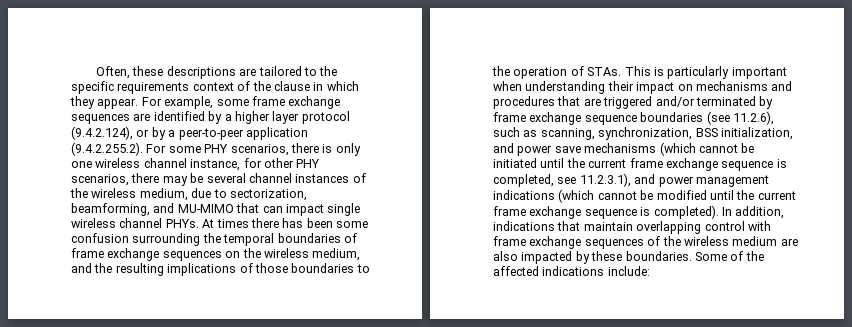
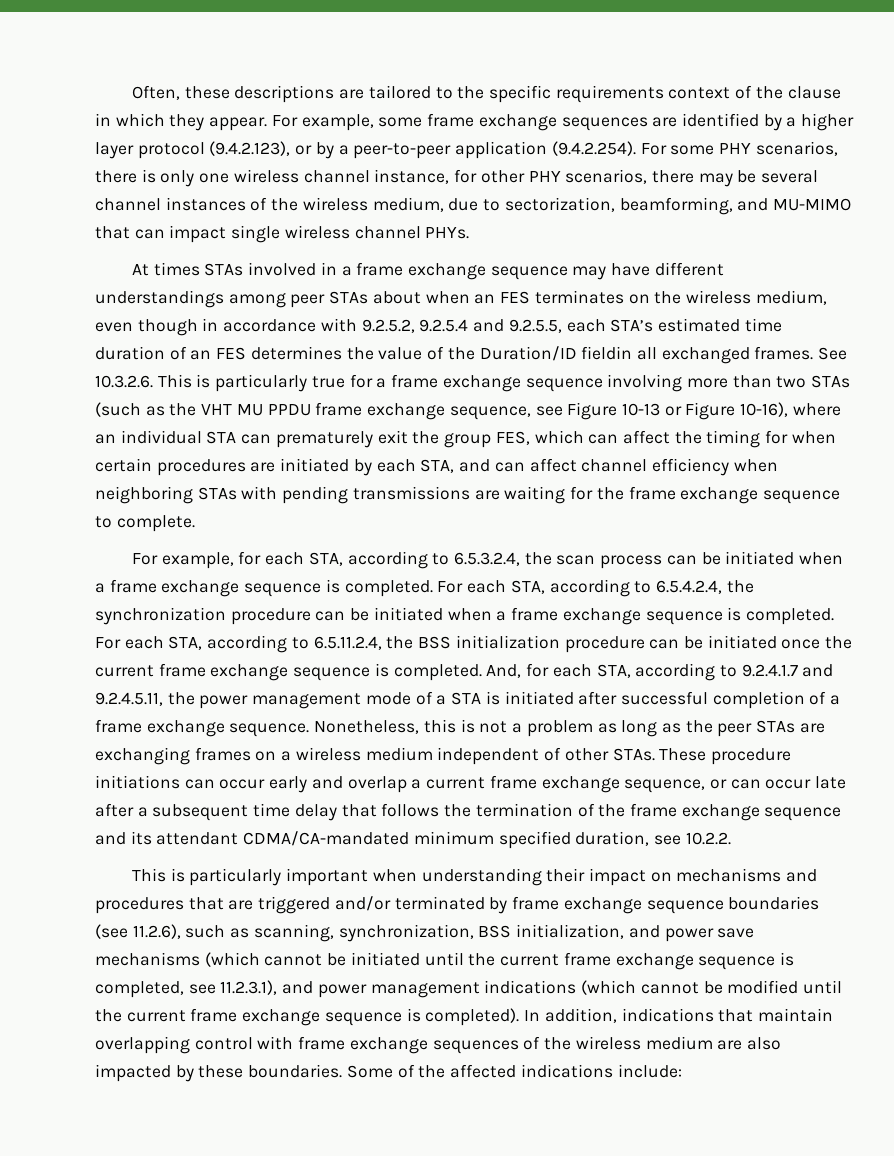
[71,126,133,140] (9.4.2.124), -> [209,141,291,156] (9.4.2.123),
[71,142,143,156] (9.4.2.255.2). -> [551,141,636,156] (9.4.2.254).
(199, 223) none -> (470, 233) //
[250,218,368,228] [71,233,357,246] [71,248,361,261] [71,263,370,276] [492,66,622,79] there has been some confusion surrounding the temporal boundaries of frame exchange sequences on the wireless medium, and the resulting implications of those boundaries to the operation of STAs. -> [204,262,724,280] [95,290,827,308] [95,318,782,336] [95,346,848,364] [95,374,851,392] [95,402,841,420] [95,430,836,448] [95,458,778,476] [95,486,840,504] [95,515,195,532] [131,551,844,569] [95,579,754,597] [95,607,834,625] [95,635,853,653] [95,663,834,681] [95,691,841,709] [95,719,825,737] [95,747,791,765] [95,775,847,793] [95,803,842,821] [95,831,731,849] STAs involved in a frame exchange sequence may have different understandings among peer STAs about when an FES terminates on the wireless medium, even though in accordance with 9.2.5.2, 9.2.5.4 and 9.2.5.5, each STA’s estimated time duration of an FES determines the value of the Duration/ID fieldin all exchanged frames. See 10.3.2.6. This is particularly true for a frame exchange sequence involving more than two STAs (such as the VHT MU PPDU frame exchange sequence, see Figure 10-13 or Figure 10-16), where an individual STA can prematurely exit the group FES, which can affect the timing for when certain procedures are initiated by each STA, and can affect channel efficiency when neighboring STAs with pending transmissions are waiting for the frame exchange sequence to complete. // For example, for each STA, according to 6.5.3.2.4, the scan process can be initiated when a frame exchange sequence is completed. For each STA, according to 6.5.4.2.4, the synchronization procedure can be initiated when a frame exchange sequence is completed. For each STA, according to 6.5.11.2.4, the BSS initialization procedure can be initiated once the current frame exchange sequence is completed. And, for each STA, according to 9.2.4.1.7 and 9.2.4.5.11, the power management mode of a STA is initiated after successful completion of a frame exchange sequence. Nonetheless, this is not a problem as long as the peer STAs are exchanging frames on a wireless medium independent of other STAs. These procedure initiations can occur early and overlap a current frame exchange sequence, or can occur late after a subsequent time delay that follows the termination of the frame exchange sequence and its attendant CDMA/CA-mandated minimum specified duration, see 10.2.2. //

